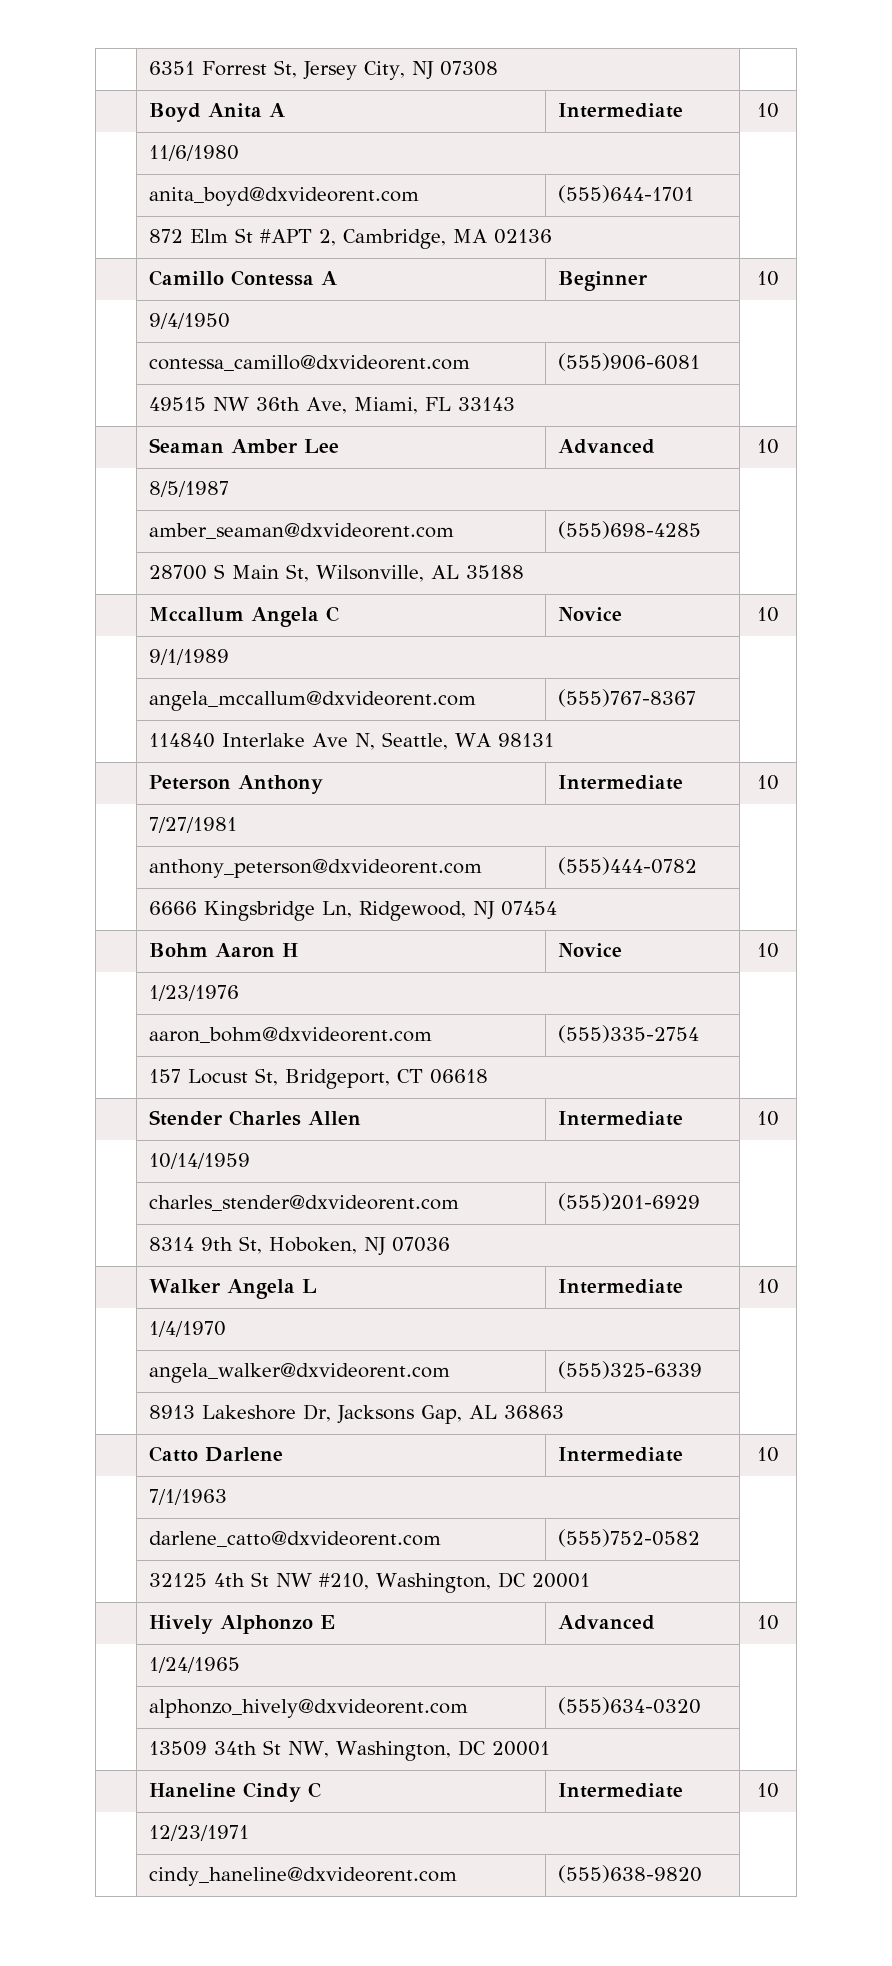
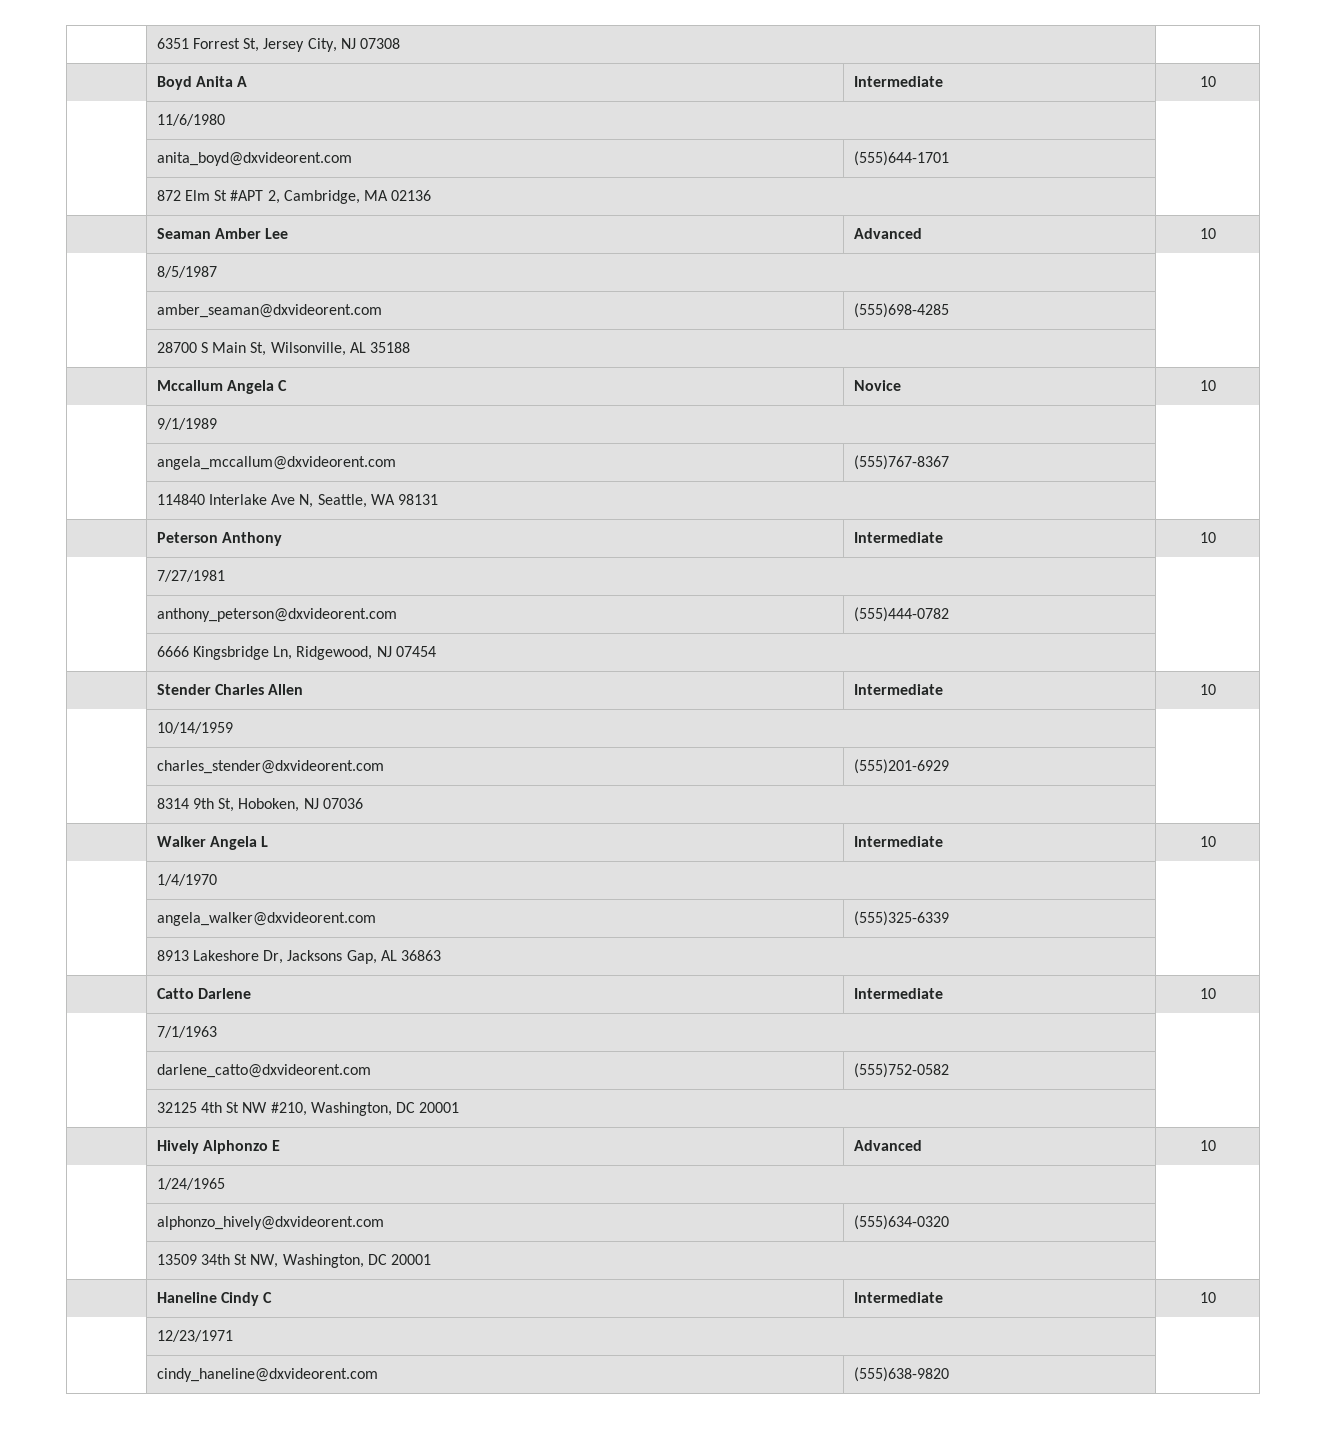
[149,270,338,286] [558,271,649,291] [757,271,779,286] [149,313,231,329] [149,355,471,371] [558,353,701,371] [149,397,516,414] // | Camillo Contessa A | Beginner | 10 // | 9/4/1950 | // | contessa_camillo@dxvideorent.com | (555)906-6081 | // | 49515 NW 36th Ave, Miami, FL 33143 | -> (432, 195) none
[149,943,299,957] [558,943,623,957] [757,943,779,958] [149,985,240,1001] [149,1027,433,1043] [558,1025,700,1043] [149,1068,489,1089] // | Bohm Aaron H | Novice | 10 // | 1/23/1976 | // | aaron_bohm@dxvideorent.com | (555)335-2754 | // | 157 Locust St, Bridgeport, CT 06618 | -> (436, 651) none

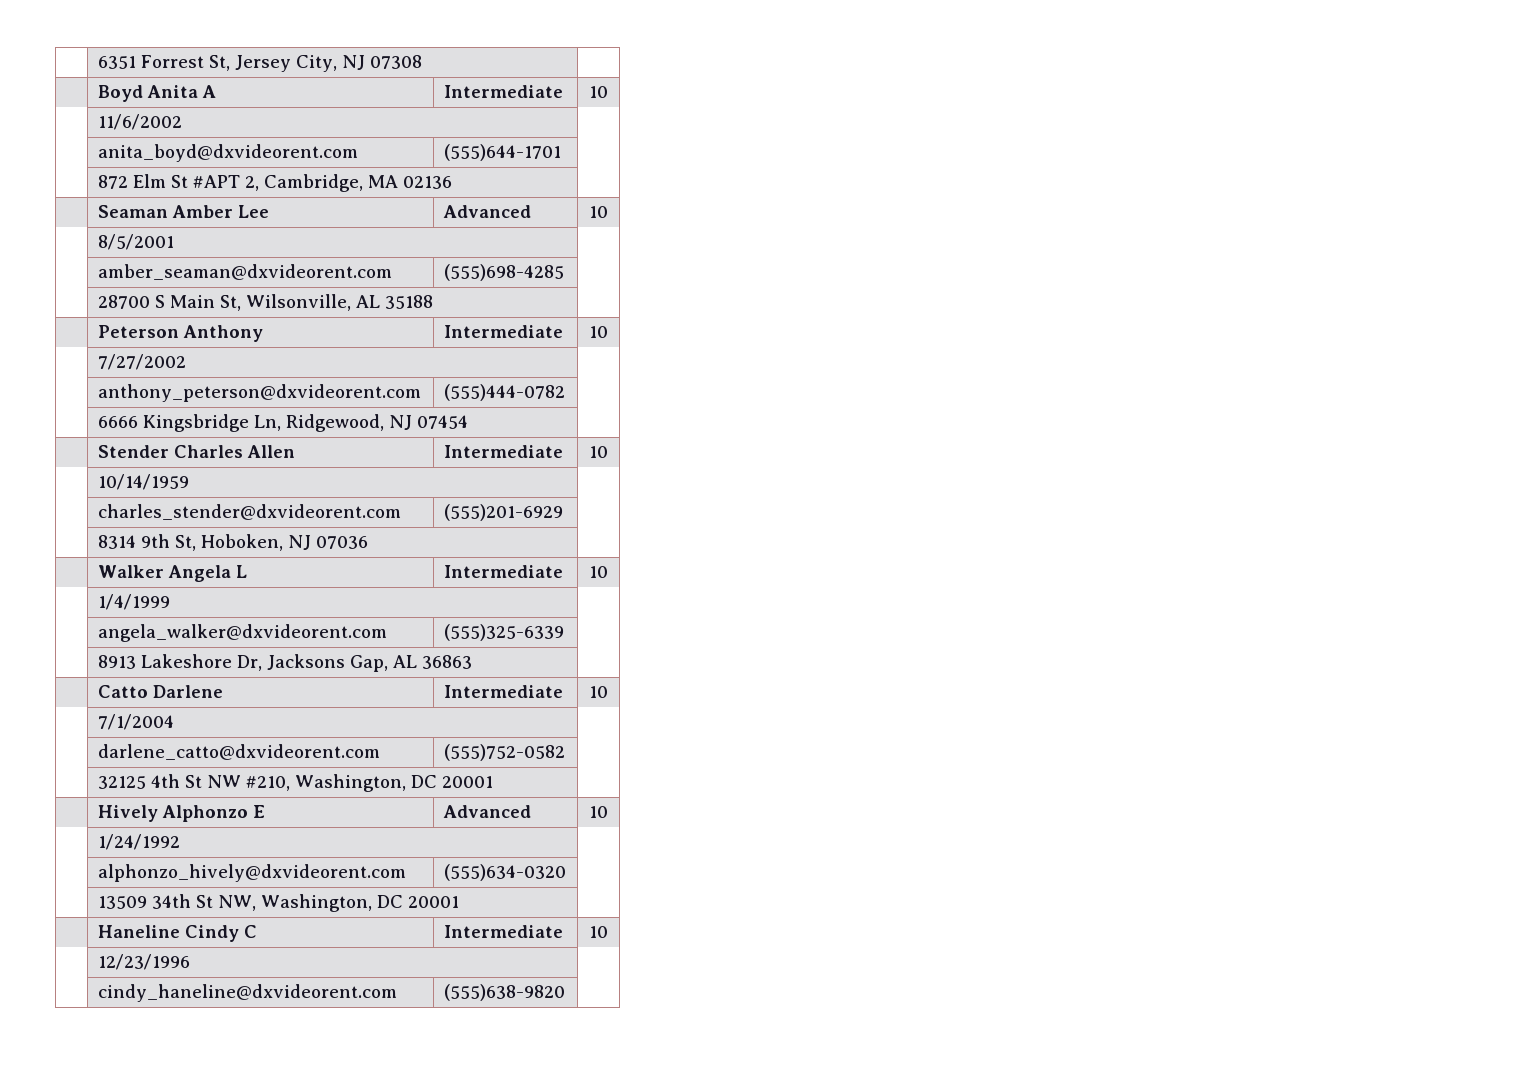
[156,114,225,126] 11/6/1980 -> [97,114,182,130] 11/6/2002
[156,266,217,278] 8/5/1987 -> [97,234,174,250] 8/5/2001
[156,380,288,394] [853,380,901,391] [1199,380,1216,391] [156,418,217,430] [156,456,396,470] [853,455,949,470] [156,494,439,508] // | Mccallum Angela C | Novice | 10 // | 9/1/1989 | // | angela_mccallum@dxvideorent.com | (555)767-8367 | // | 114840 Interlake Ave N, Seattle, WA 98131 | -> (433, 302) none
[156,570,225,582] 7/27/1981 -> [97,354,186,370] 7/27/2002
[156,874,217,886] 1/4/1970 -> [97,594,170,610] 1/4/1999
[156,1026,217,1038] 7/1/1963 -> [97,714,174,730] 7/1/2004
[156,1178,225,1190] 1/24/1965 -> [97,834,180,850] 1/24/1992
[156,1330,233,1342] 12/23/1971 -> [97,954,190,970] 12/23/1996

